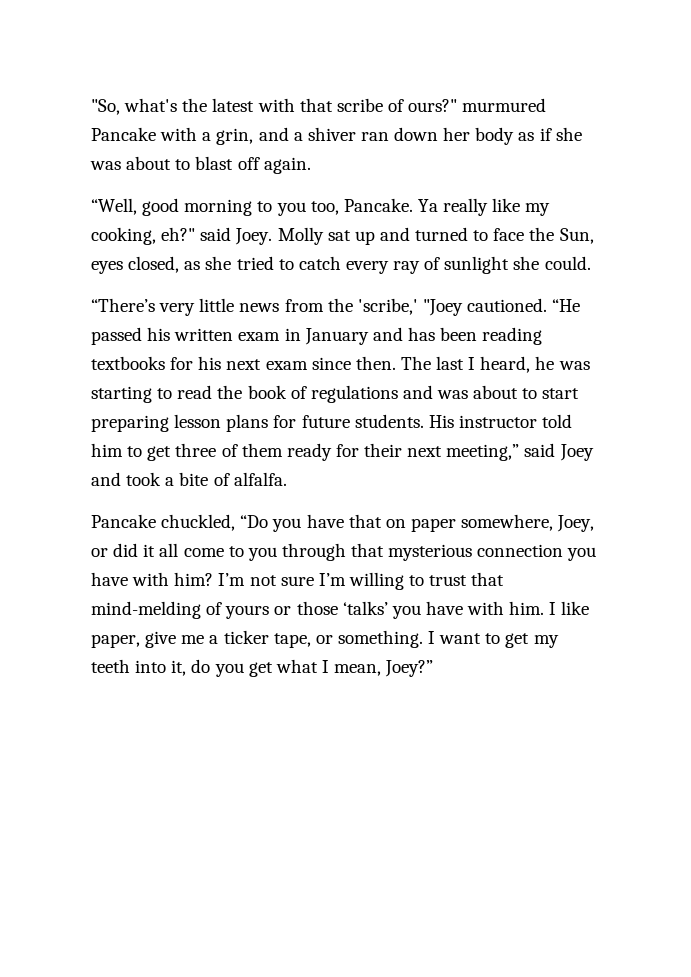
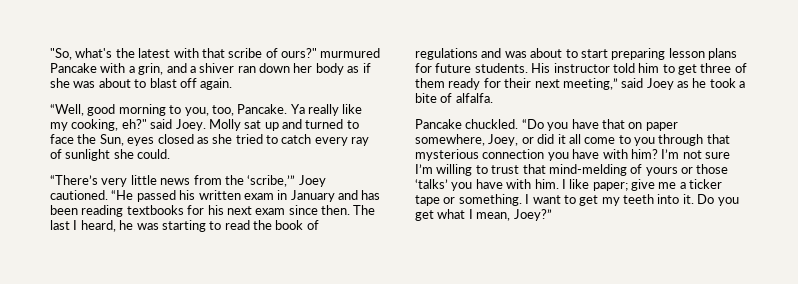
[276,202,306,216] you -> [184,107,209,116] you,
[128,256,180,273] closed, -> [157,134,194,144] closed
[357,298,463,316] 'scribe,' "Joey -> [247,175,326,187] ‘scribe,’” Joey
[91,472,121,486] and -> [677,78,707,88] as he
[161,514,236,531] chuckled, -> [465,119,519,129] chuckled.
[91,634,140,648] paper, -> [592,182,628,191] paper;
[273,633,311,648] tape, -> [415,195,440,206] tape
[171,659,211,676] it, do -> [682,194,715,204] it. Do

